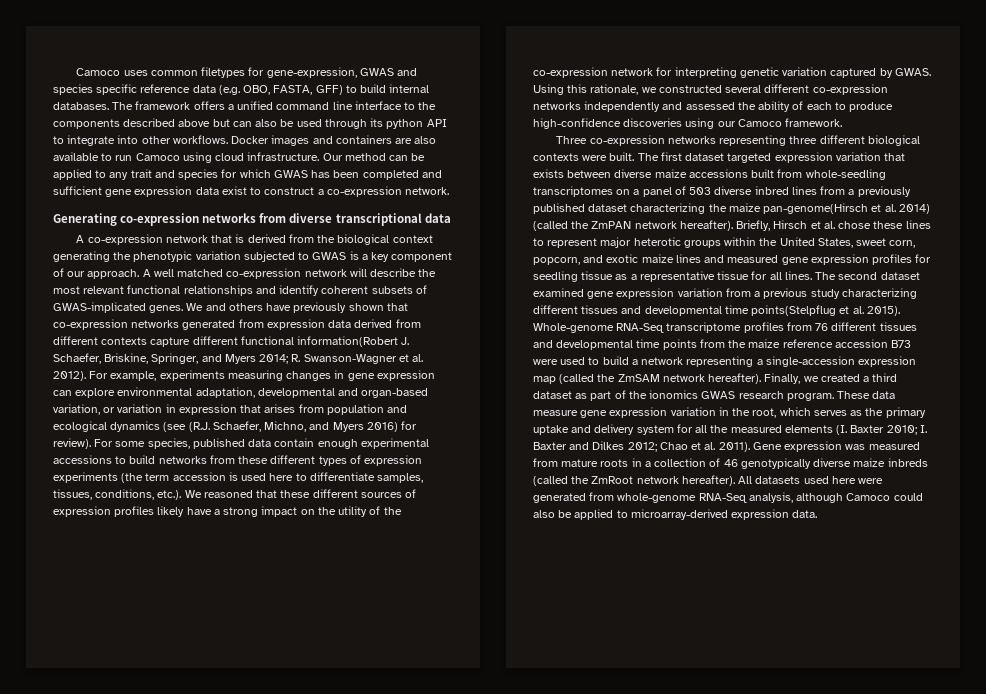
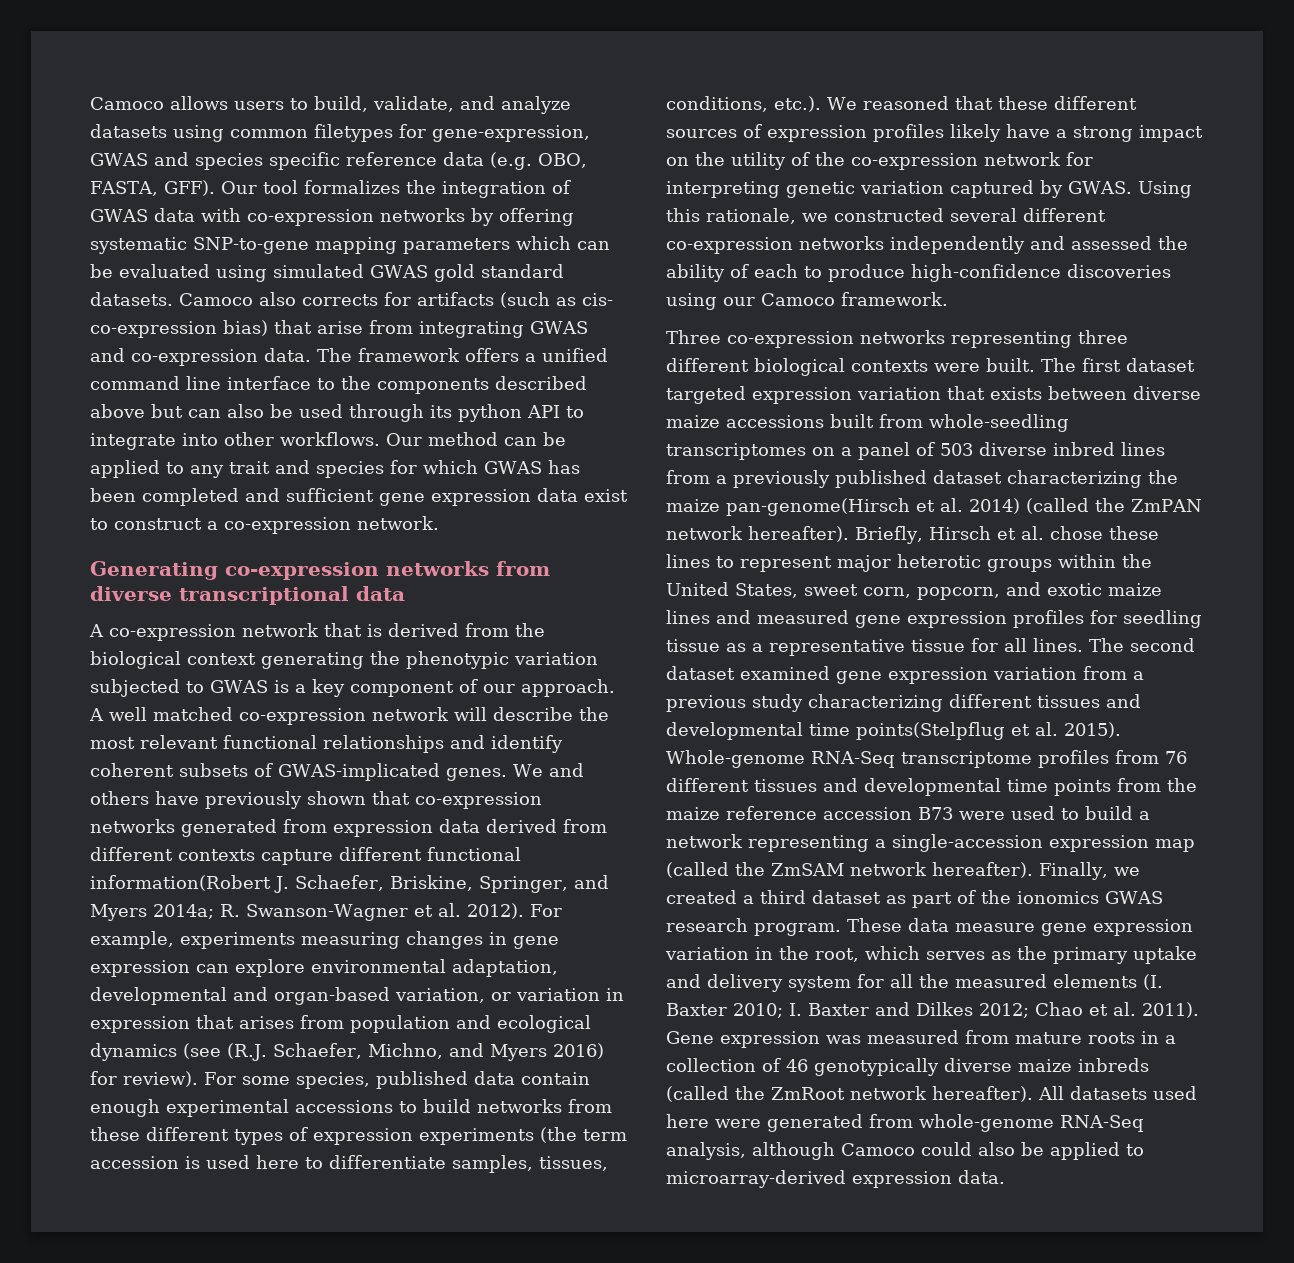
[76,68,148,76] Camoco uses -> [90,96,571,114] [90,124,224,142] Camoco allows users to build, validate, and analyze datasets using
[315,84,430,95] [53,102,109,110] GFF) to build internal databases. -> [163,180,571,198] [90,208,574,226] [90,236,610,254] [90,264,564,282] [90,292,613,308] [90,320,588,338] [90,348,311,366] GFF). Our tool formalizes the integration of GWAS data with co-expression networks by offering systematic SNP-to-gene mapping parameters which can be evaluated using simulated GWAS gold standard datasets. Camoco also corrects for artifacts (such as cis- co-expression bias) that arise from integrating GWAS and co-expression data.
[231,135,437,146] [53,152,320,163] Docker images and containers are also available to run Camoco using cloud infrastructure. -> (380, 439) none
[259,354,289,364] 2014; -> [153,904,214,919] 2014a;

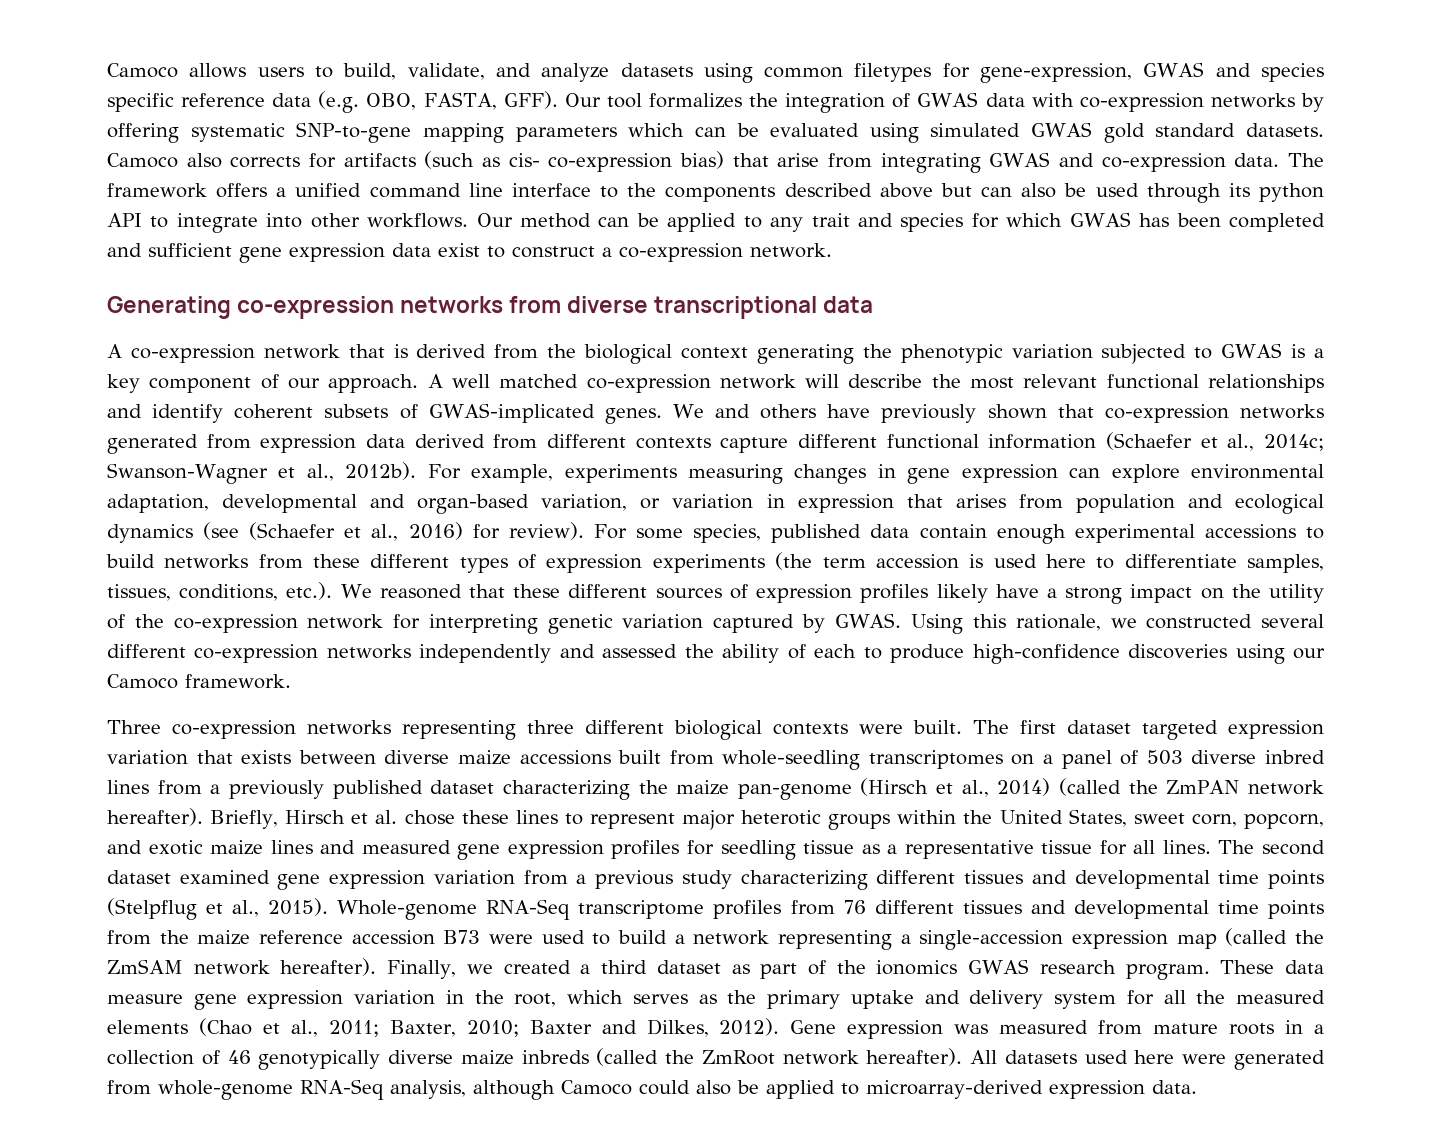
[90,875,609,893] [90,903,524,921] information(Robert J. Schaefer, Briskine, Springer, and Myers 2014a; R. Swanson-Wagner et al. 2012). -> [988,432,1324,451] [107,462,417,484] information (Schaefer et al., 2014c; Swanson-Wagner et al., 2012b).
[227,1043,547,1061] (R.J. Schaefer, Michno, and Myers -> [249,522,399,541] (Schaefer et al.,
[726,498,963,516] pan-genome(Hirsch et al. -> [737,778,989,800] pan-genome (Hirsch et al.,
[856,722,1058,740] points(Stelpflug et al. -> [1268,870,1325,889] [107,898,260,920] points (Stelpflug et al.,
[1143,974,1163,990] [666,1002,1199,1018] (I. Baxter 2010; I. Baxter and Dilkes 2012; Chao et al. 2011). -> [198,1018,780,1037] (Chao et al., 2011; Baxter, 2010; Baxter and Dilkes, 2012).

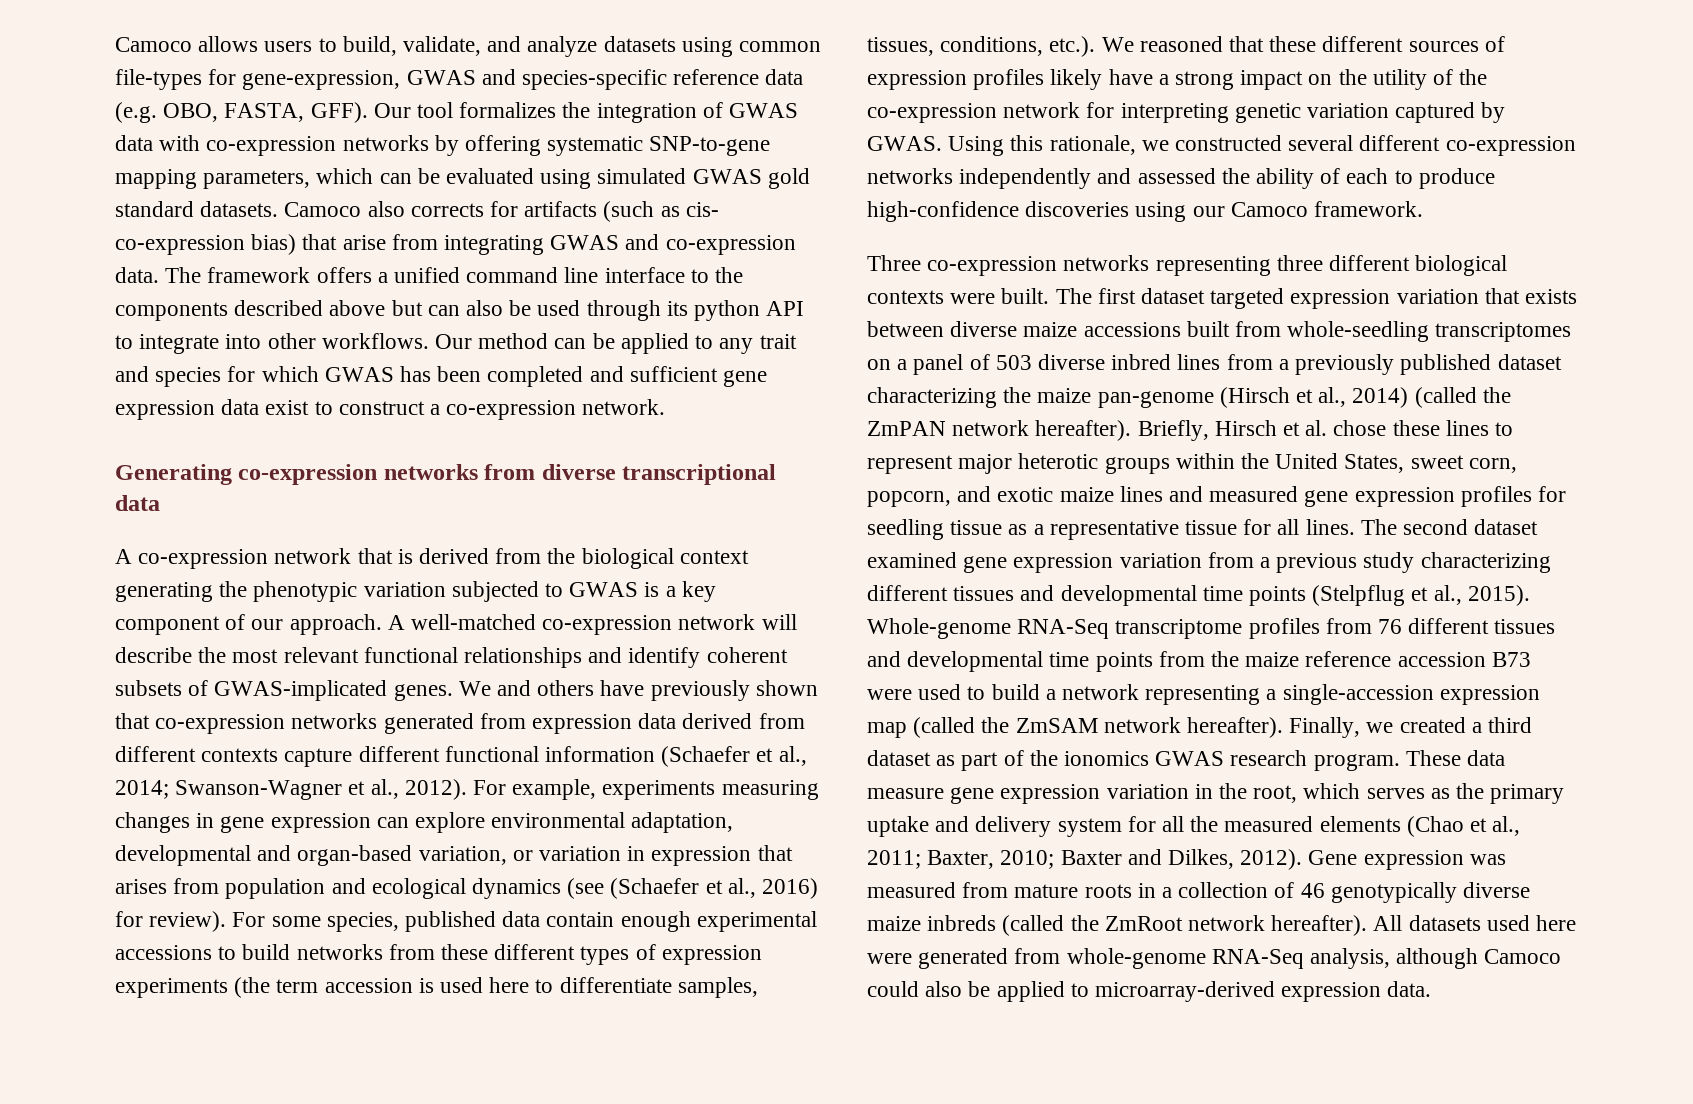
[854,63,932,82] filetypes -> [115,69,202,90] file-types
[1261,63,1324,82] [107,93,174,112] species specific -> [522,69,668,90] species-specific
[515,126,617,142] parameters -> [203,170,311,189] parameters,
[451,374,579,388] well matched -> [411,614,537,630] well-matched
[1264,434,1324,451] 2014c; -> [115,780,169,799] 2014;
[345,462,417,480] 2012b). -> [404,779,467,800] 2012).

